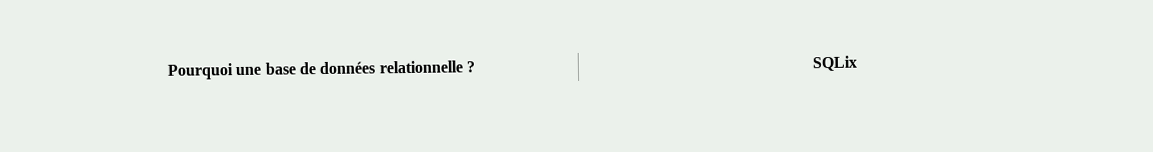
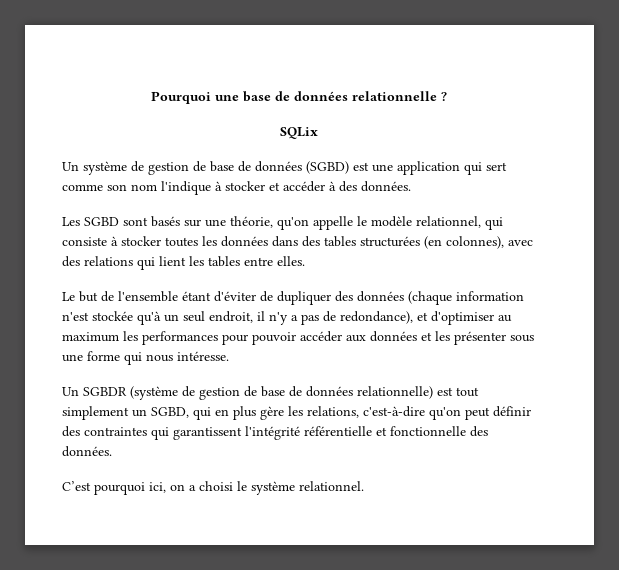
(857, 63) none -> [62,161,507,175] [62,181,411,195] [62,216,503,230] [62,236,533,249] [62,256,305,270] [62,291,524,305] [62,311,512,325] [62,331,534,345] [62,351,229,365] [62,386,479,400] [62,406,531,420] [62,426,488,440] [62,446,112,457] [62,481,364,495] // Un système de gestion de base de données (SGBD) est une application qui sert comme son nom l'indique à stocker et accéder à des données. // Les SGBD sont basés sur une théorie, qu'on appelle le modèle relationnel, qui consiste à stocker toutes les données dans des tables structurées (en colonnes), avec des relations qui lient les tables entre elles. // Le but de l'ensemble étant d'éviter de dupliquer des données (chaque information n'est stockée qu'à un seul endroit, il n'y a pas de redondance), et d'optimiser au maximum les performances pour pouvoir accéder aux données et les présenter sous une forme qui nous intéresse. // Un SGBDR (système de gestion de base de données relationnelle) est tout simplement un SGBD, qui en plus gère les relations, c'est-à-dire qu'on peut définir des contraintes qui garantissent l'intégrité référentielle et fonctionnelle des données. // C’est pourquoi ici, on a choisi le système relationnel.

